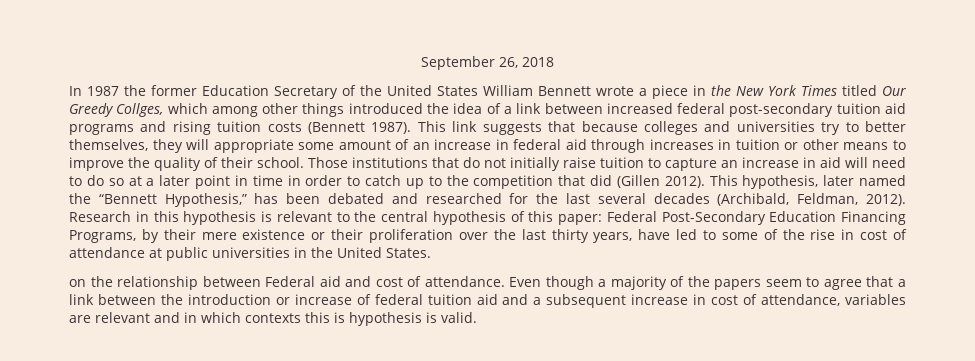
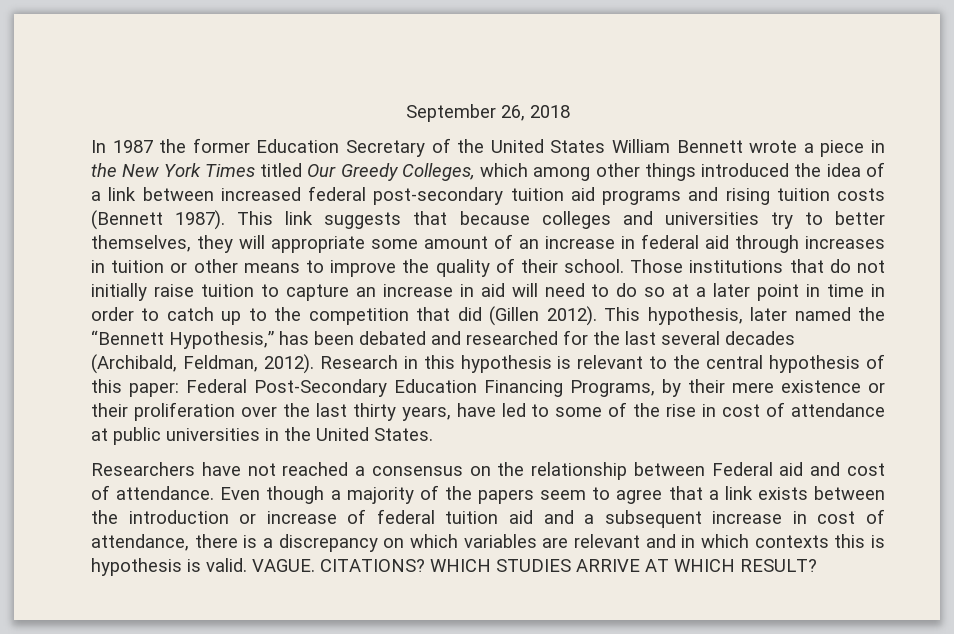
[116,103,164,117] Collges, -> [401,163,475,181] Colleges,
(431, 253) none -> [91,462,463,476] Researchers have not reached a consensus
(94, 299) none -> [757,487,808,500] exists
(841, 300) none -> [194,534,458,552] there is a discrepancy on which
(477, 317) none -> [252,559,817,572] VAGUE. CITATIONS? WHICH STUDIES ARRIVE AT WHICH RESULT?

